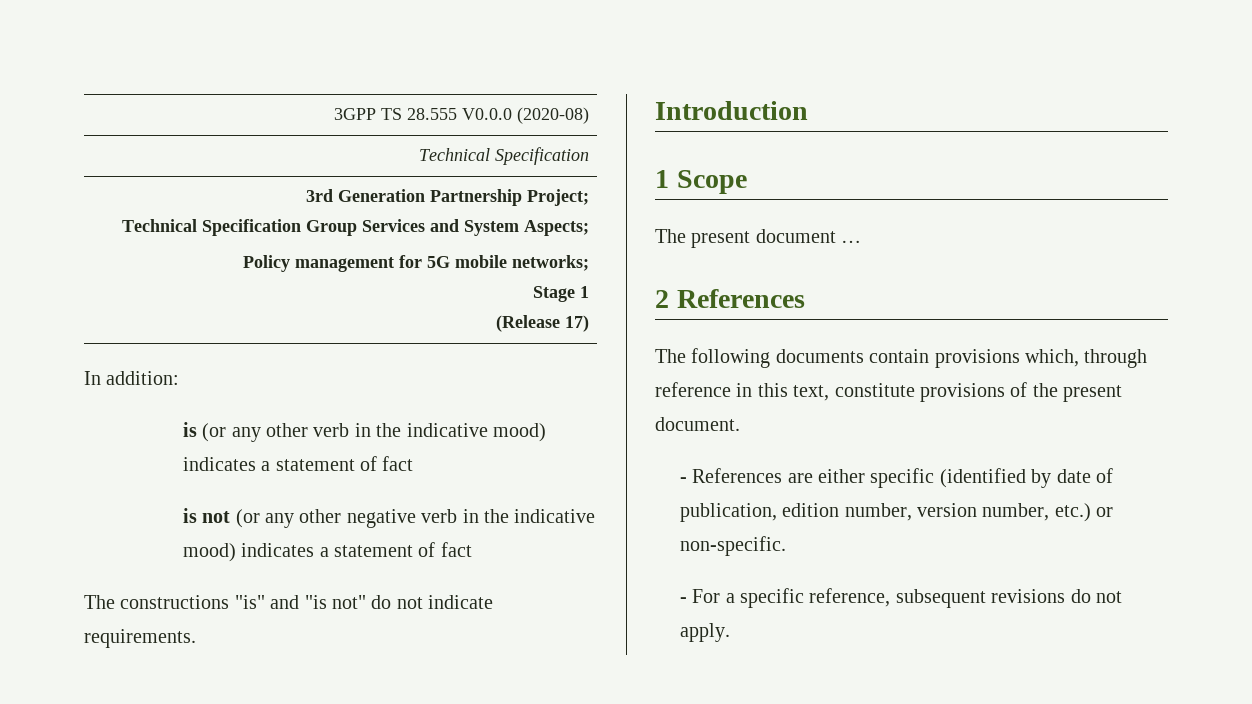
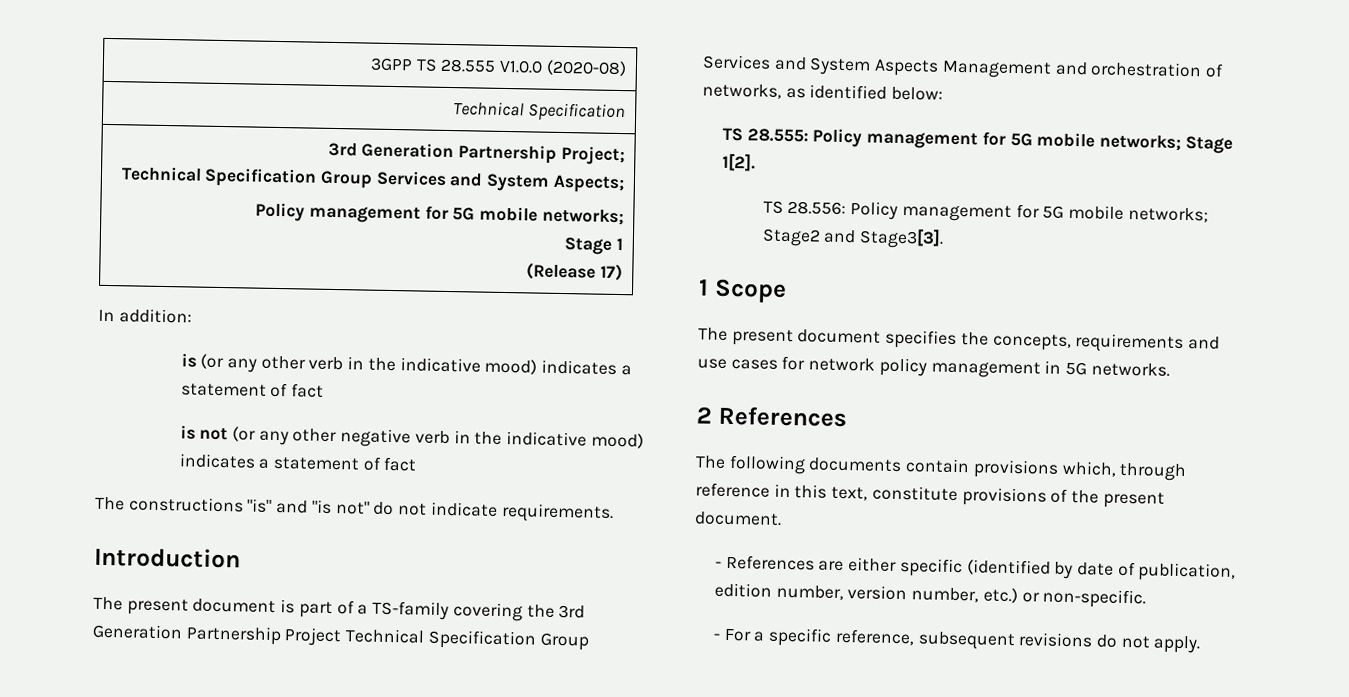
[461,108,512,120] V0.0.0 -> [499,59,544,74] V1.0.0
(808, 110) none -> [93,596,586,622] [92,623,589,651] [702,54,1225,79] [702,83,944,101] [721,127,1233,154] [721,153,756,172] [762,200,1209,223] [761,228,945,249] // The present document is part of a TS-family covering the 3rd Generation Partnership Project Technical Specification Group Services and System Aspects Management and orchestration of networks, as identified below: // TS 28.555: Policy management for 5G mobile networks; Stage 1[2]. // TS 28.556: Policy management for 5G mobile networks; Stage2 and Stage3[3].
[841,240,862,243] … -> [885,329,1221,353] [697,355,1170,379] specifies the concepts, requirements and use cases for network policy management in 5G networks.

